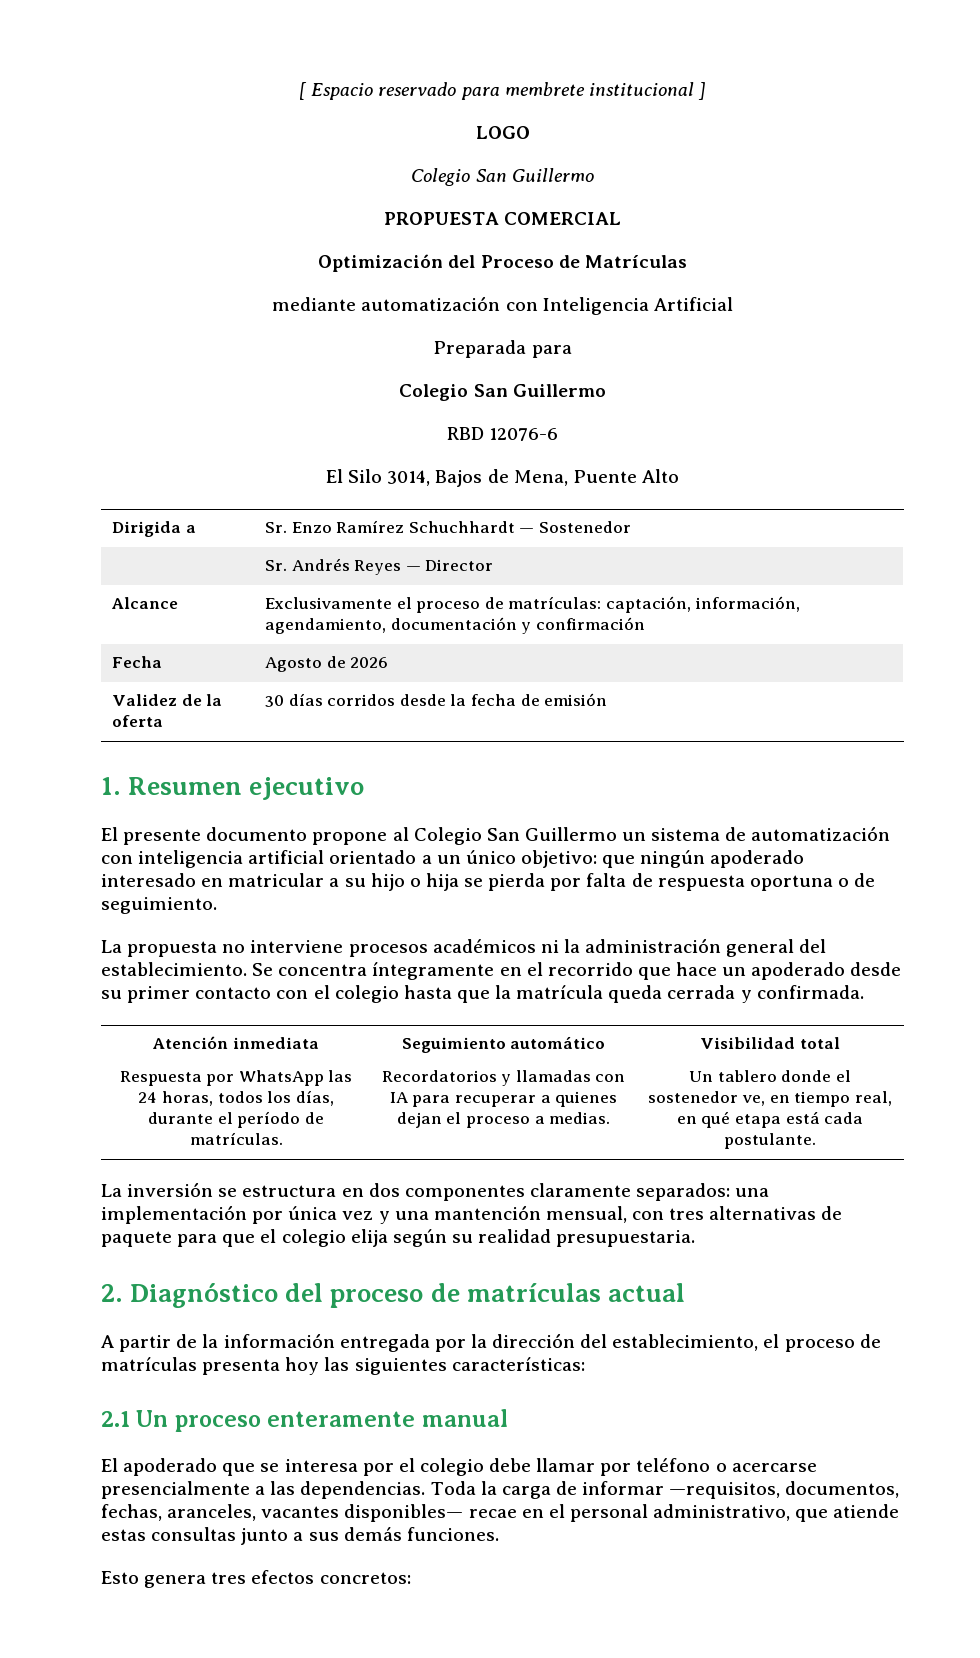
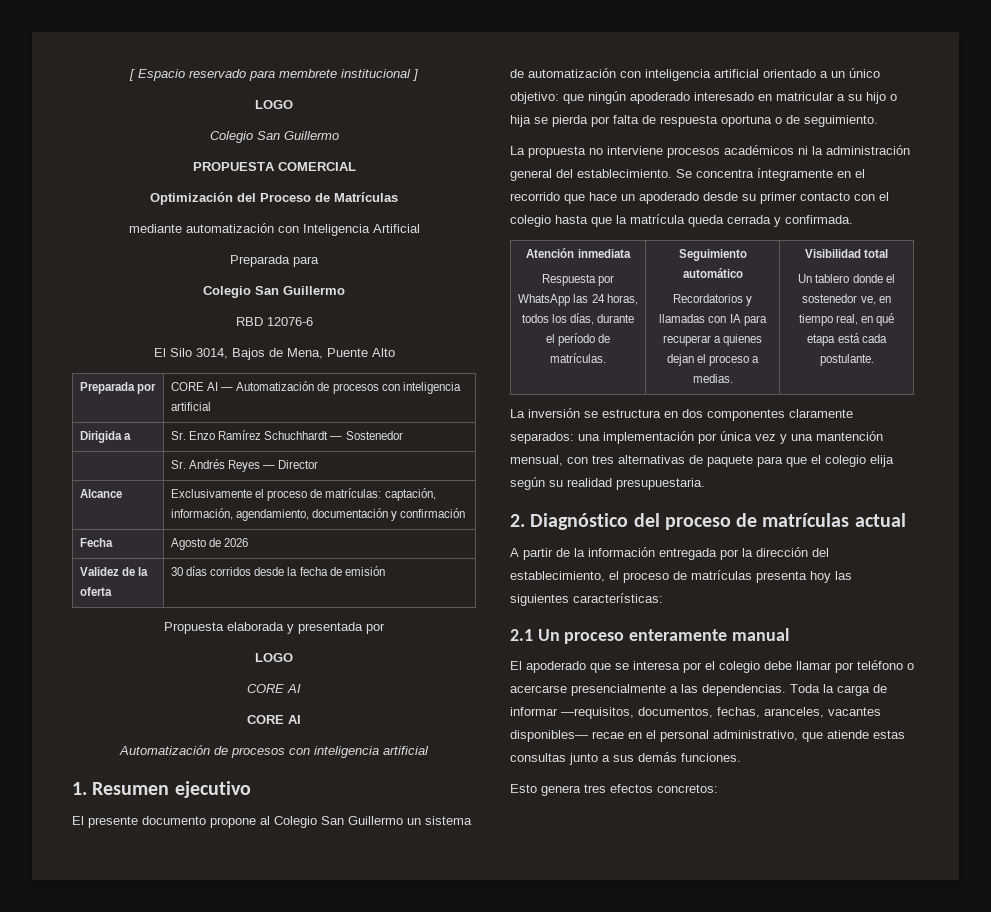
(679, 476) none -> [80,382,157,394] [171,381,461,394] [171,402,212,411] // Preparada por | CORE AI — Automatización de procesos con inteligencia artificial
(608, 699) none -> [164,622,385,634] [255,653,293,662] [247,684,301,693] [247,715,301,724] [119,745,429,758] // Propuesta elaborada y presentada por // LOGO // CORE AI // CORE AI // Automatización de procesos con inteligencia artificial

